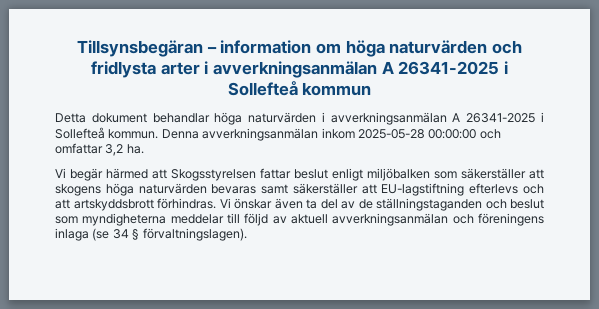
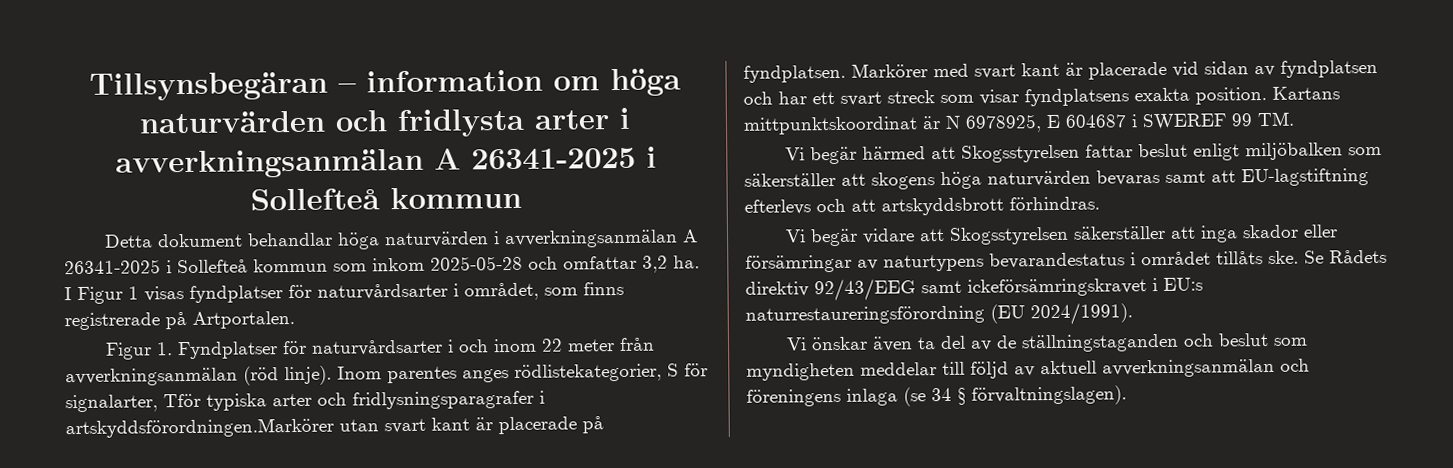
[108,128,319,141] kommun. Denna avverkningsanmälan -> [253,258,367,273] kommun som
[428,129,477,139] 00:00:00 -> (523, 263) none
(144, 149) none -> [64,281,624,305] [64,310,295,331] [105,337,656,360] [65,363,708,387] [65,390,545,413] [65,416,604,439] [743,59,1378,83] [743,86,1340,107] [743,111,1295,135] I Figur 1 visas fyndplatser för naturvårdsarter i området, som finns registrerade på Artportalen. // Figur 1. Fyndplatser för naturvårdsarter i och inom 22 meter från avverkningsanmälan (röd linje). Inom parentes anges rödlistekategorier, S för signalarter, Tför typiska arter och fridlysningsparagrafer i artskyddsförordningen.Markörer utan svart kant är placerade på fyndplatsen. Markörer med svart kant är placerade vid sidan av fyndplatsen och har ett svart streck som visar fyndplatsens exakta position. Kartans mittpunktskoordinat är N 6978925, E 604687 i SWEREF 99 TM.
[292,183,358,194] säkerställer -> (1206, 176) none
(216, 203) none -> [785,224,1339,247] [745,249,1387,273] [745,277,1203,302] [745,302,1133,326] // Vi begär vidare att Skogsstyrelsen säkerställer att inga skador eller försämringar av naturtypens bevarandestatus i området tillåts ske. Se Rådets direktiv 92/43/EEG samt ickeförsämringskravet i EU:s naturrestaureringsförordning (EU 2024/1991). //
[82,213,167,226] myndigheterna -> [746,362,855,381] myndigheten

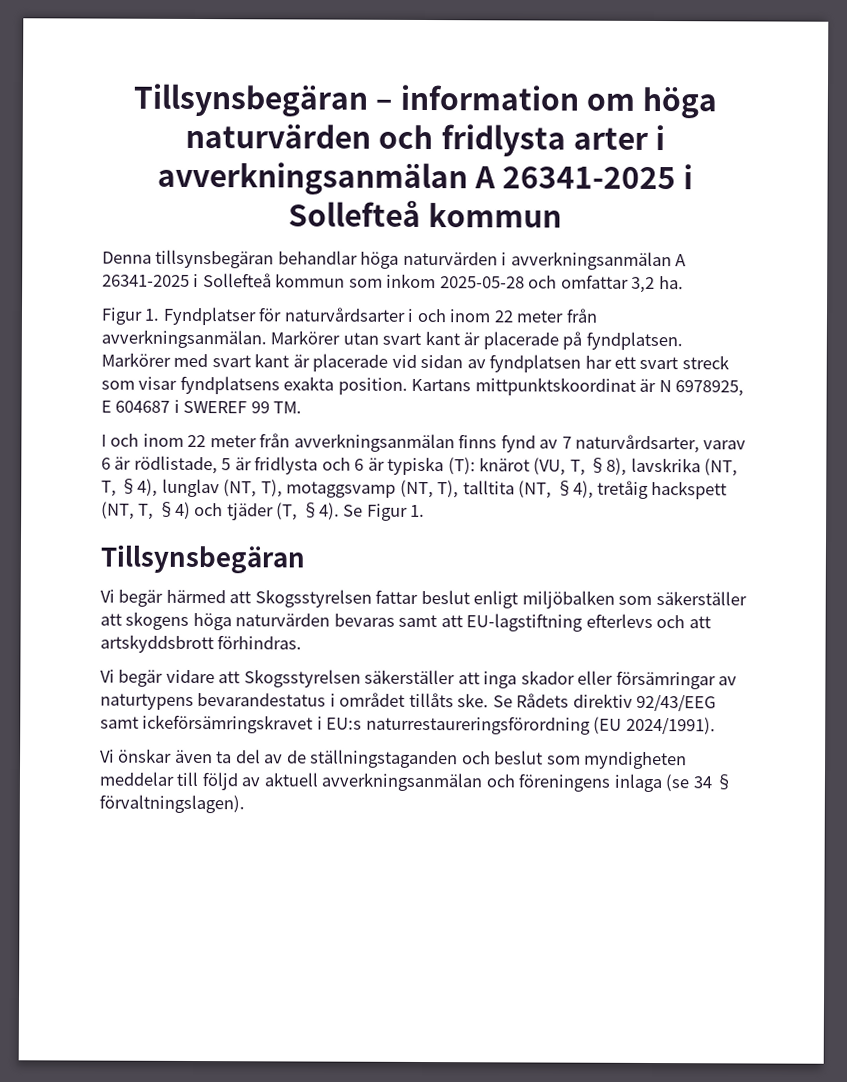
[104,233,244,248] Detta dokument -> [102,249,275,269] Denna tillsynsbegäran
[64,281,624,305] [64,310,295,331] I Figur 1 visas fyndplatser för naturvårdsarter i området, som finns registrerade på Artportalen. -> (684, 283) none
[65,363,708,387] [65,390,545,413] [65,417,334,439] avverkningsanmälan (röd linje). Inom parentes anges rödlistekategorier, S för signalarter, Tför typiska arter och fridlysningsparagrafer i artskyddsförordningen.Markörer -> [101,329,341,349] avverkningsanmälan. Markörer
[743,91,773,105] och -> (582, 363) none
(1295, 119) none -> [101,433,747,454] [101,455,739,477] [101,478,728,500] [101,501,426,521] [100,544,305,574] // I och inom 22 meter från avverkningsanmälan finns fynd av 7 naturvårdsarter, varav 6 är rödlistade, 5 är fridlysta och 6 är typiska (T): knärot (VU, T, §8), lavskrika (NT, T, §4), lunglav (NT, T), motaggsvamp (NT, T), talltita (NT, §4), tretåig hackspett (NT, T, §4) och tjäder (T, §4). Se Figur 1. // Tillsynsbegäran

